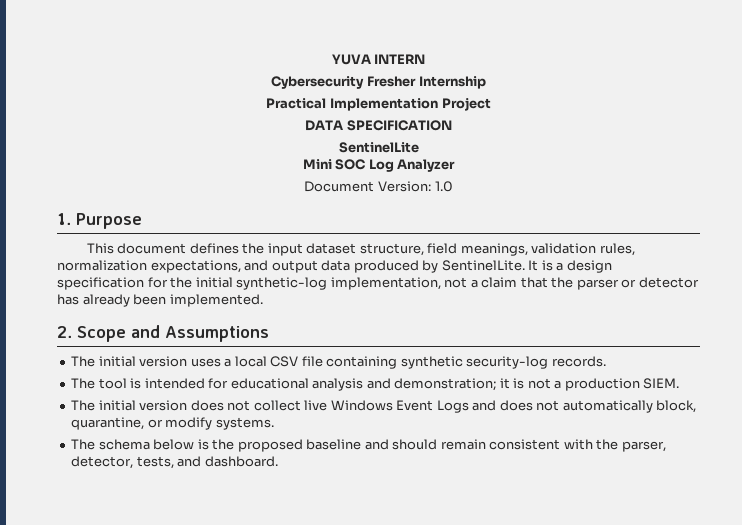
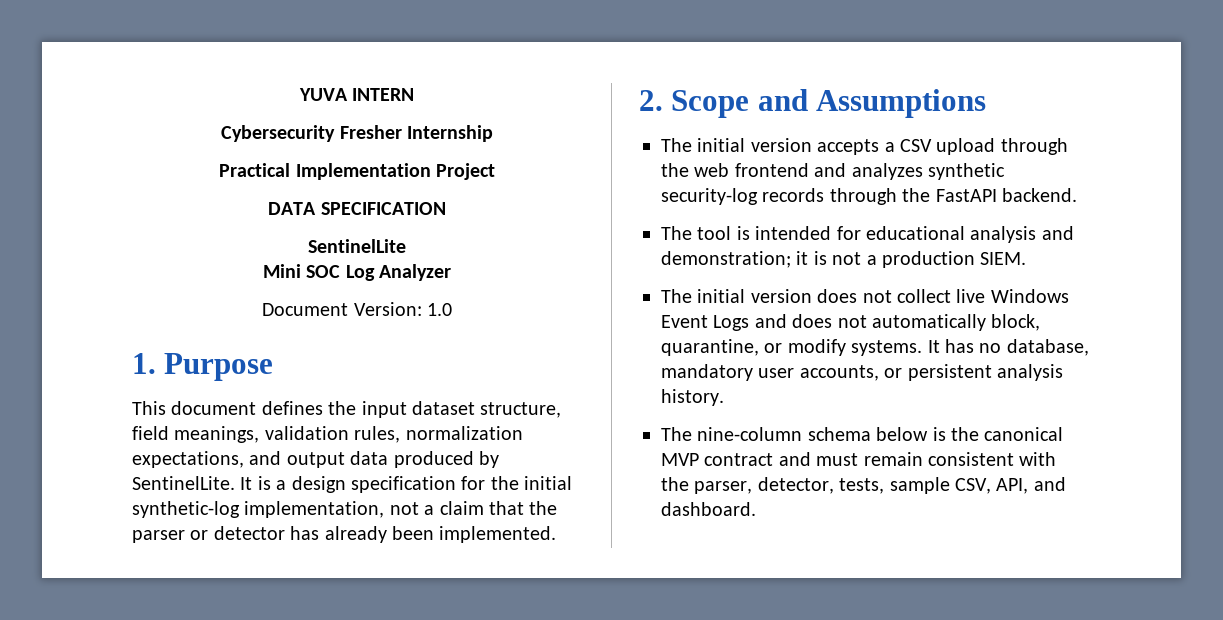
[190,356,606,369] uses a local CSV file containing synthetic security-log records. -> [817,138,1068,155] [661,163,1005,180] [661,188,1077,205] accepts a CSV upload through the web frontend and analyzes synthetic security-log records through the FastAPI backend.
[71,439,96,450] // The -> [927,339,1089,356] [661,364,1063,381] [661,389,724,406] [661,427,803,441] It has no database, mandatory user accounts, or persistent analysis history. // The nine-column
[237,439,438,452] proposed baseline and should -> [984,427,1064,441] [661,452,859,466] canonical MVP contract and must
(174, 462) none -> [889,477,1029,494] sample CSV, API,

